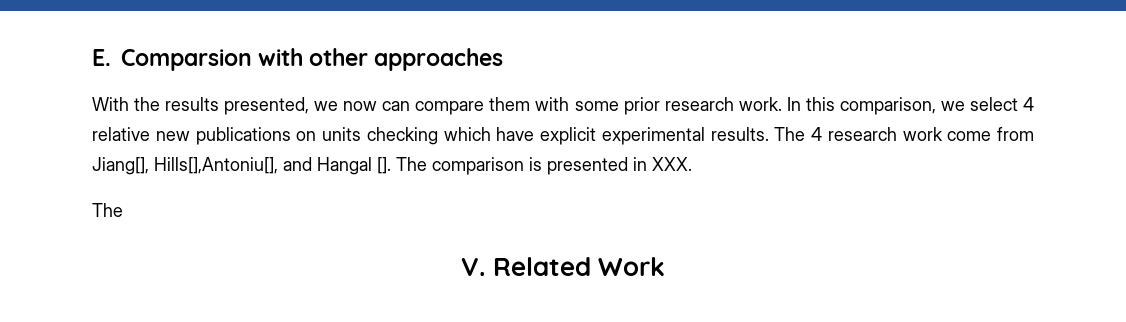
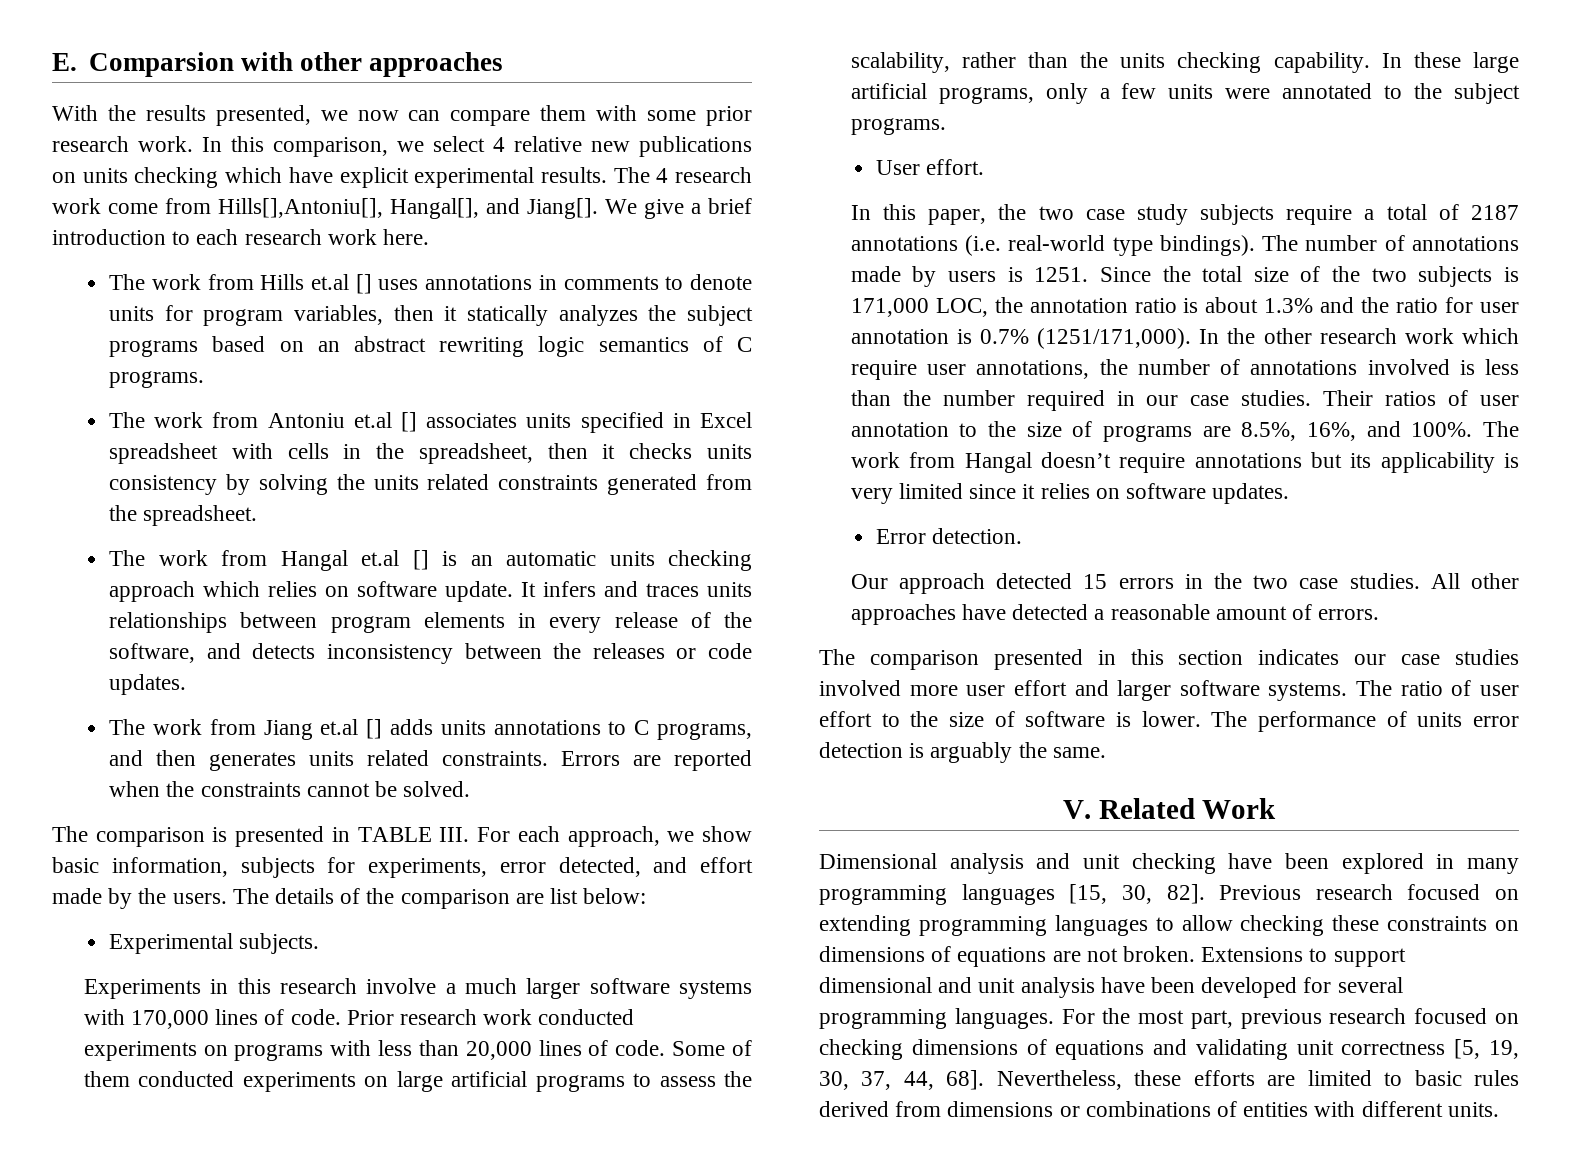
[92,157,391,175] Jiang[], Hills[],Antoniu[], and Hangal []. -> [218,198,752,219] [52,229,430,245] [109,274,752,294] [109,305,753,326] [109,336,752,357] [109,371,205,388] [109,412,752,433] [109,443,752,464] [109,474,752,495] [109,505,258,526] [109,550,752,571] [109,581,752,602] [109,612,752,633] [109,643,752,664] [109,674,187,695] [109,719,752,740] [109,750,752,771] [109,781,471,797] Hills[],Antoniu[], Hangal[], and Jiang[]. We give a brief introduction to each research work here. // The work from Hills et.al [] uses annotations in comments to denote units for program variables, then it statically analyzes the subject programs based on an abstract rewriting logic semantics of C programs. // The work from Antoniu et.al [] associates units specified in Excel spreadsheet with cells in the spreadsheet, then it checks units consistency by solving the units related constraints generated from the spreadsheet. // The work from Hangal et.al [] is an automatic units checking approach which relies on software update. It infers and traces units relationships between program elements in every release of the software, and detects inconsistency between the releases or code updates. // The work from Jiang et.al [] adds units annotations to C programs, and then generates units related constraints. Errors are reported when the constraints cannot be solved. //
[652,157,692,171] [92,203,123,217] [461,257,665,276] XXX. // The // V. Related Work -> [357,826,753,847] [52,857,753,878] [52,888,647,909] [109,933,320,954] [83,978,753,999] [83,1009,635,1029] [83,1040,753,1061] [83,1071,752,1092] [850,52,1519,73] [850,83,1520,104] [850,118,946,135] [876,159,985,175] [850,204,1519,225] [850,235,1519,256] [850,266,1519,287] [850,297,1519,317] [850,328,1519,349] [850,359,1519,380] [850,390,1519,411] [850,421,1519,442] [850,452,1519,473] [850,483,1290,504] [876,528,1023,544] [850,573,1520,594] [850,604,1380,625] [819,649,1519,670] [819,680,1519,701] [819,711,1519,732] [819,742,1106,763] [1062,798,1277,819] [819,853,1519,874] [819,884,1519,905] [819,915,1519,936] [819,946,1406,967] [819,977,1403,998] [819,1008,1519,1029] [819,1039,1519,1060] [819,1070,1519,1090] [819,1101,1499,1117] TABLE III. For each approach, we show basic information, subjects for experiments, error detected, and effort made by the users. The details of the comparison are list below: // Experimental subjects. // Experiments in this research involve a much larger software systems with 170,000 lines of code. Prior research work conducted experiments on programs with less than 20,000 lines of code. Some of them conducted experiments on large artificial programs to assess the scalability, rather than the units checking capability. In these large artificial programs, only a few units were annotated to the subject programs. // User effort. // In this paper, the two case study subjects require a total of 2187 annotations (i.e. real-world type bindings). The number of annotations made by users is 1251. Since the total size of the two subjects is 171,000 LOC, the annotation ratio is about 1.3% and the ratio for user annotation is 0.7% (1251/171,000). In the other research work which require user annotations, the number of annotations involved is less than the number required in our case studies. Their ratios of user annotation to the size of programs are 8.5%, 16%, and 100%. The work from Hangal doesn’t require annotations but its applicability is very limited since it relies on software updates. // Error detection. // Our approach detected 15 errors in the two case studies. All other approaches have detected a reasonable amount of errors. // The comparison presented in this section indicates our case studies involved more user effort and larger software systems. The ratio of user effort to the size of software is lower. The performance of units error detection is arguably the same. // V. Related Work // Dimensional analysis and unit checking have been explored in many programming languages [15, 30, 82]. Previous research focused on extending programming languages to allow checking these constraints on dimensions of equations are not broken. Extensions to support dimensional and unit analysis have been developed for several programming languages. For the most part, previous research focused on checking dimensions of equations and validating unit correctness [5, 19, 30, 37, 44, 68]. Nevertheless, these efforts are limited to basic rules derived from dimensions or combinations of entities with different units.

